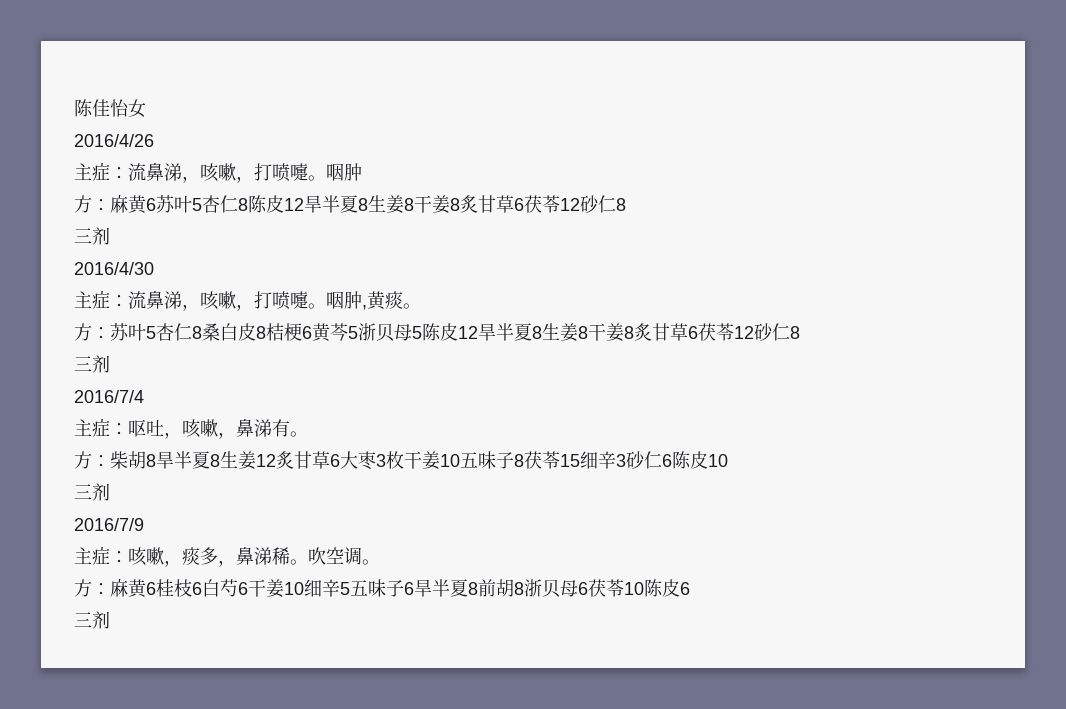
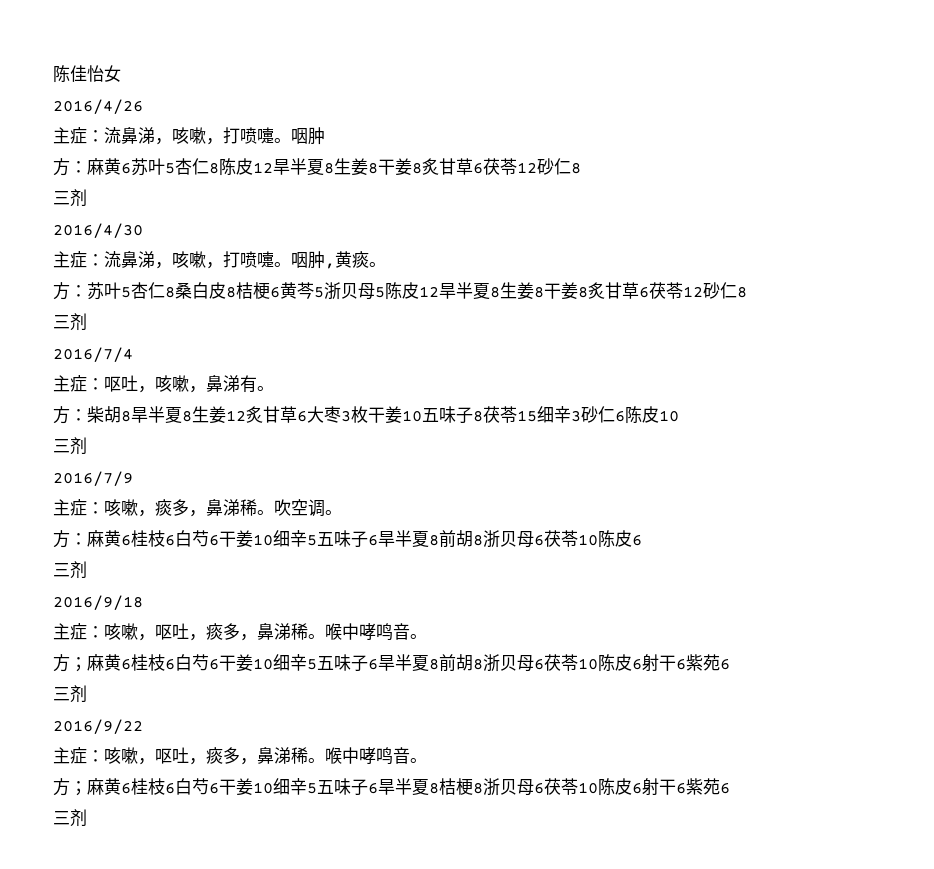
(110, 620) none -> [53,595,143,610] [53,623,427,641] [53,654,730,672] [53,685,87,703] [53,719,143,734] [53,747,427,765] [53,778,730,796] [53,809,87,827] // 2016/9/18 // 主症：咳嗽，呕吐，痰多，鼻涕稀。喉中哮鸣音。 // 方；麻黄6桂枝6白芍6干姜10细辛5五味子6旱半夏8前胡8浙贝母6茯苓10陈皮6射干6紫苑6 // 三剂 // 2016/9/22 // 主症：咳嗽，呕吐，痰多，鼻涕稀。喉中哮鸣音。 // 方；麻黄6桂枝6白芍6干姜10细辛5五味子6旱半夏8桔梗8浙贝母6茯苓10陈皮6射干6紫苑6 // 三剂

